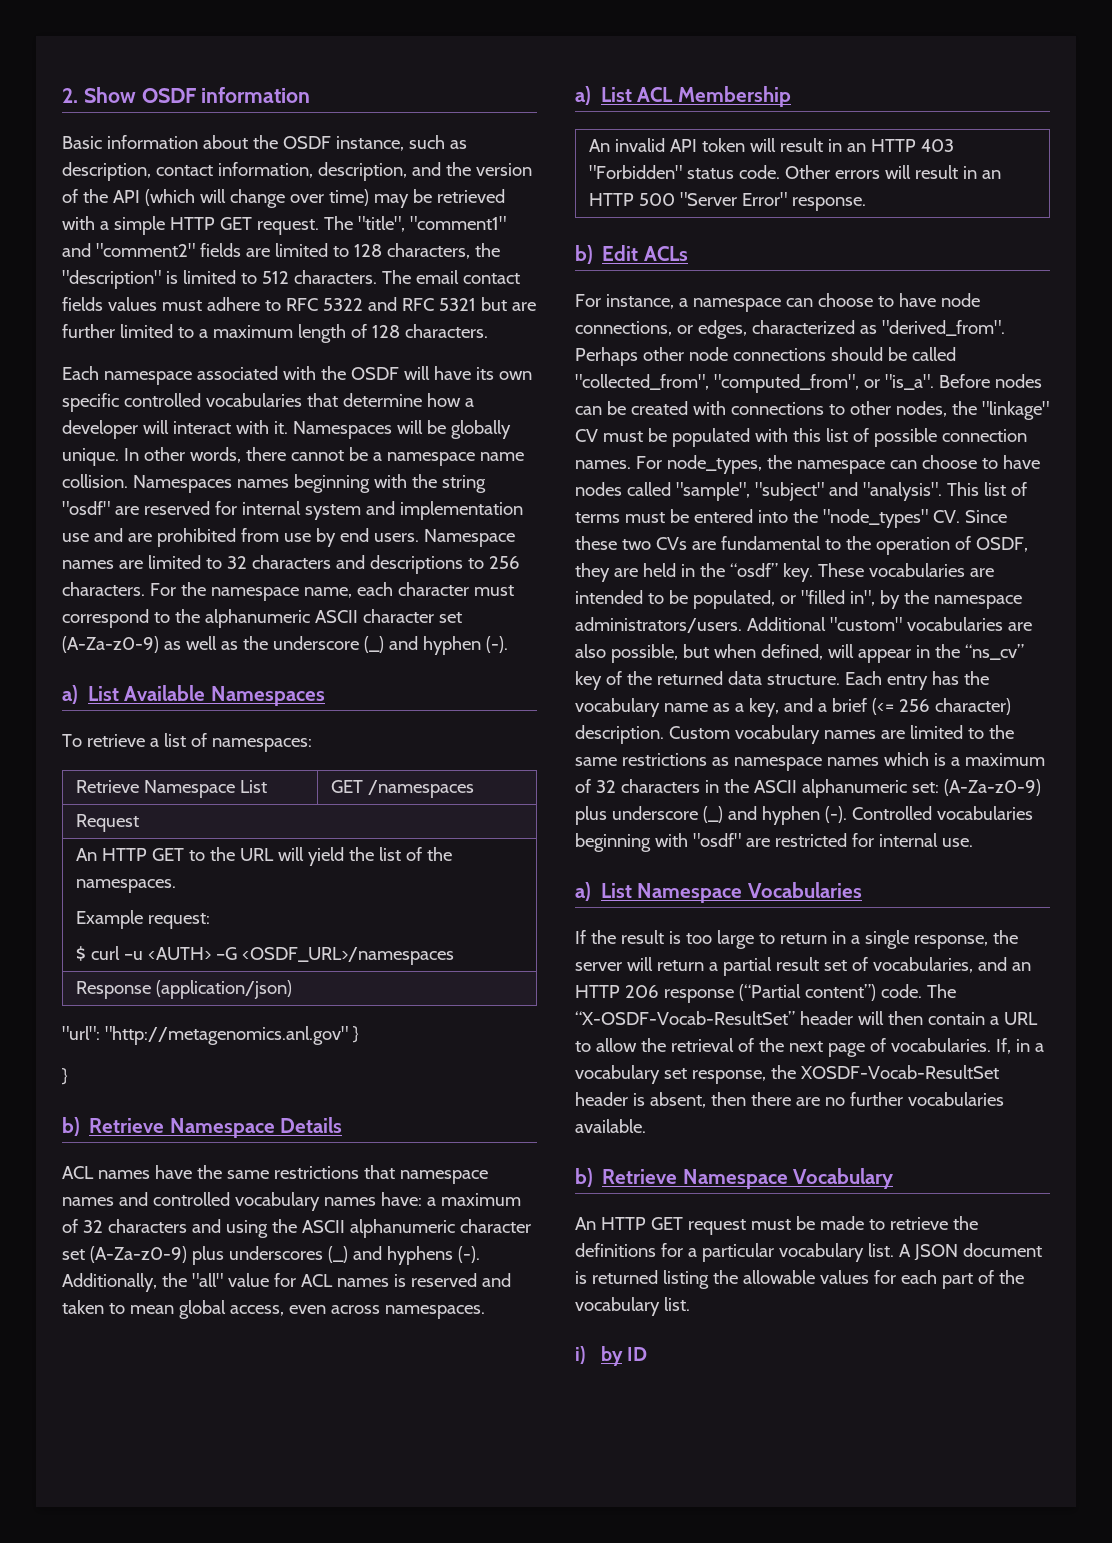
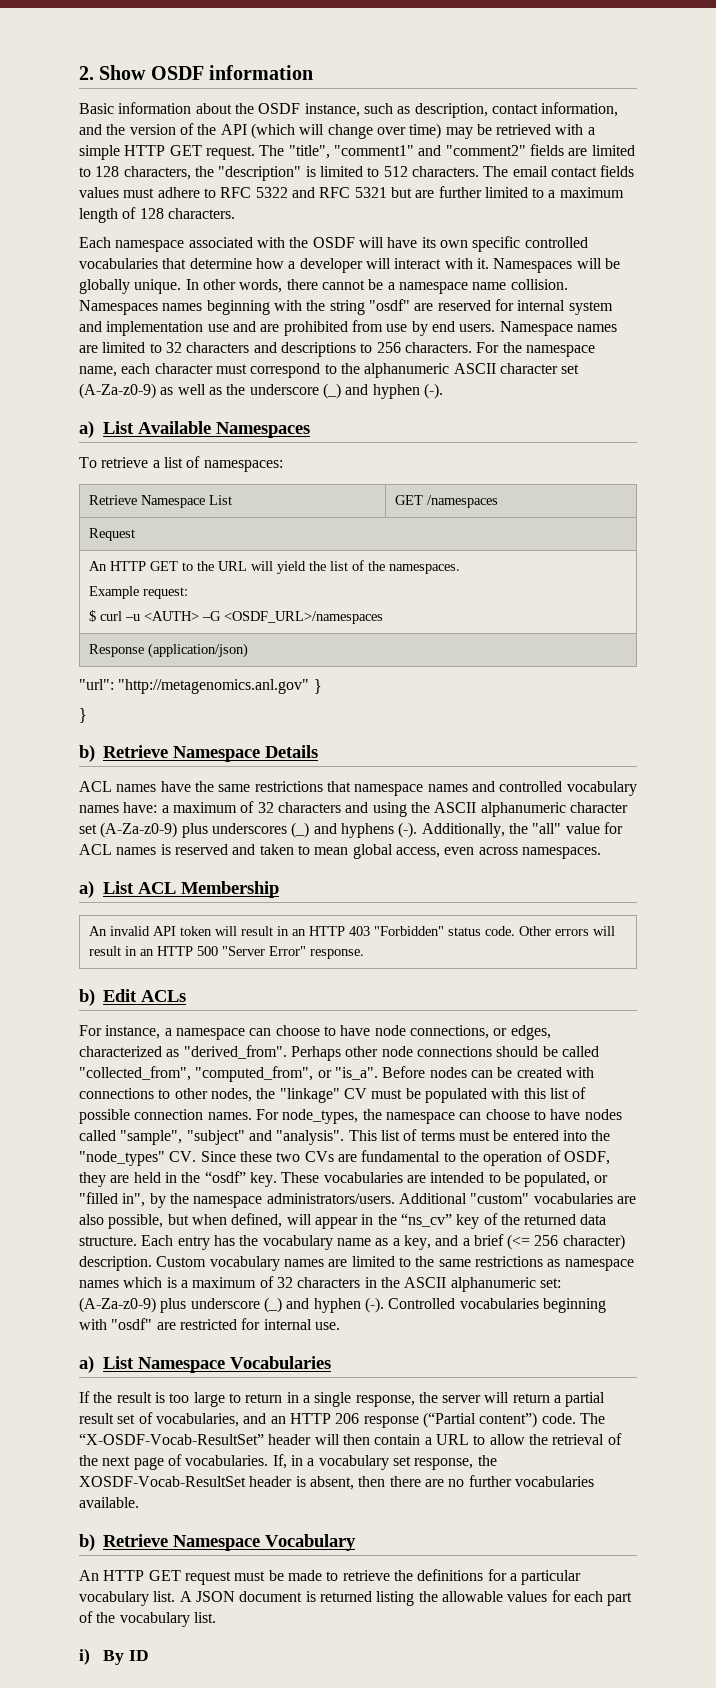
[317,162,407,181] description, -> (619, 109) none
[600,1346,623,1366] by -> [102,1650,124,1665] By

